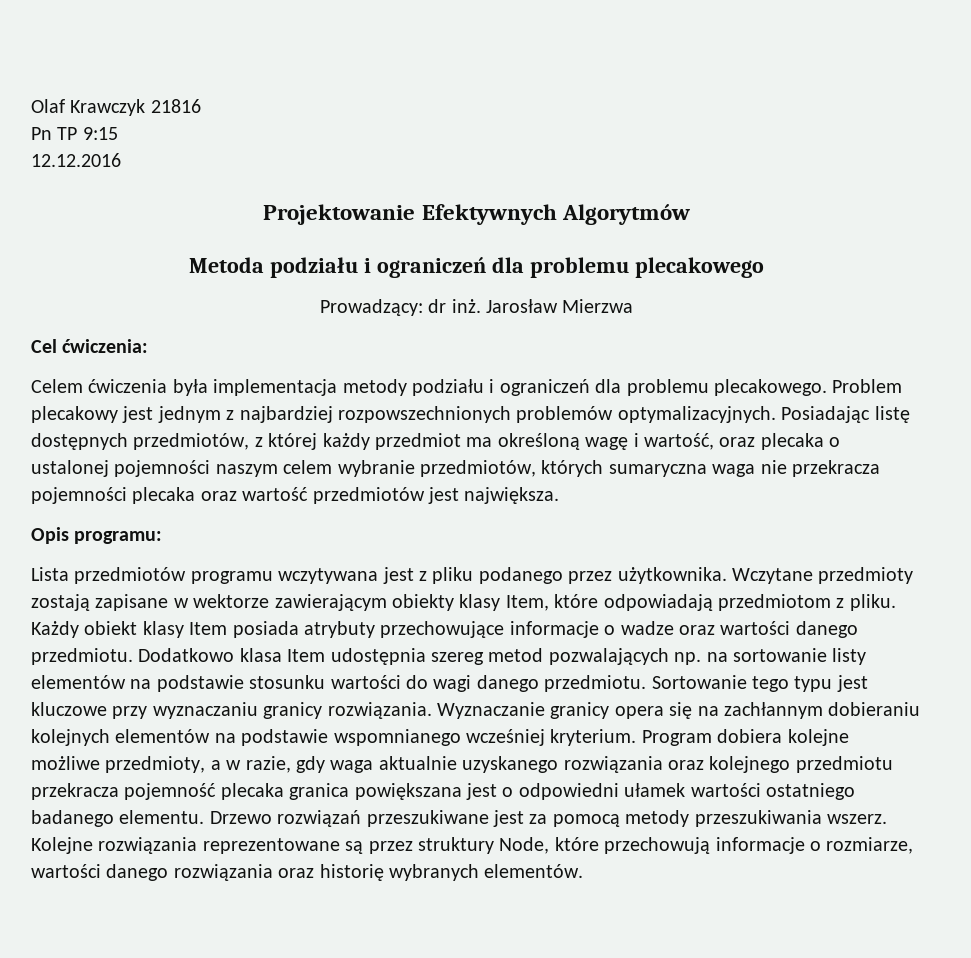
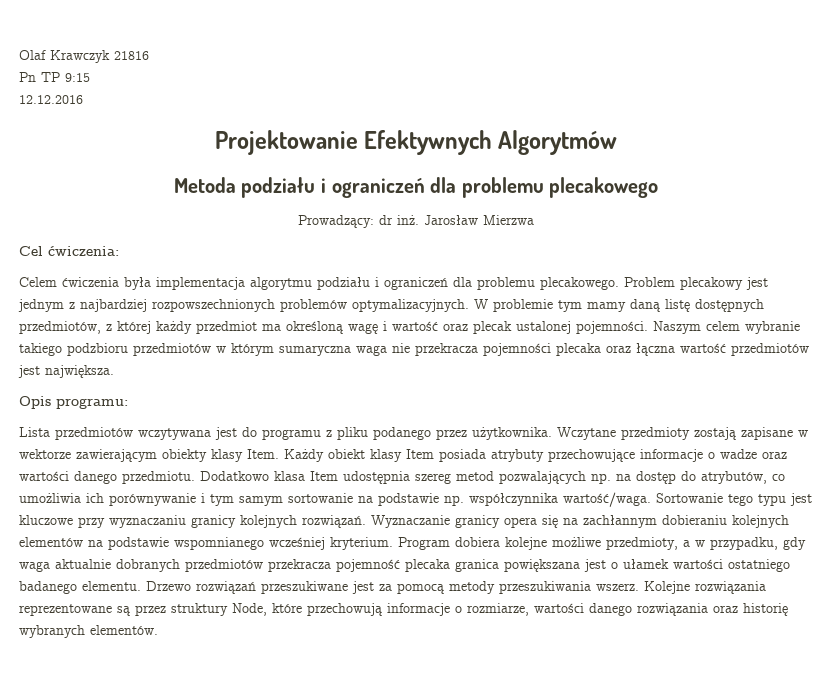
[342,379,407,396] metody -> [250,277,312,290] algorytmu
[781,406,871,423] Posiadając -> [474,299,661,312] W problemie tym mamy daną
[643,433,841,450] [31,460,604,477] wartość, oraz plecaka o ustalonej pojemności naszym celem wybranie przedmiotów, których -> [392,321,800,334] [19,343,274,356] wartość oraz plecak ustalonej pojemności. Naszym celem wybranie takiego podzbioru przedmiotów w którym
(237, 496) none -> [636,343,675,356] łączna
[190,571,273,584] programu -> (133, 433) none
(414, 575) none -> [242,427,321,440] do programu
[505,594,896,611] Item, które odpowiadają przedmiotom z pliku. -> [247,449,279,459] Item.
[732,648,867,665] [31,675,647,692] sortowanie listy elementów na podstawie stosunku wartości do wagi danego przedmiotu. -> [636,471,785,484] [19,492,651,507] dostęp do atrybutów, co umożliwia ich porównywanie i tym samym sortowanie na podstawie np. współczynnika wartość/waga.
[327,702,432,719] rozwiązania. -> [240,515,366,528] kolejnych rozwiązań.
[245,756,291,773] razie, -> [710,537,778,550] przypadku,
[462,756,893,773] uzyskanego rozwiązania oraz kolejnego przedmiotu -> [116,559,263,572] dobranych przedmiotów
[518,783,619,800] odpowiedni -> (618, 565) none

